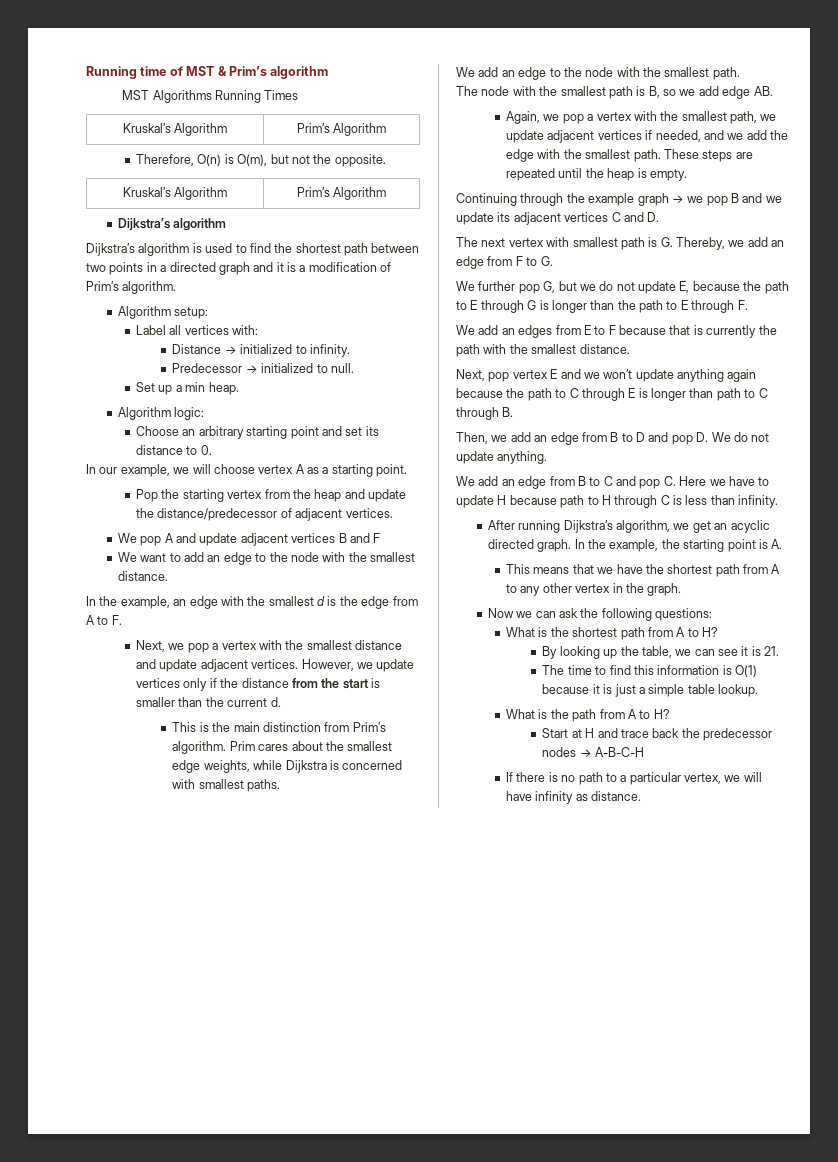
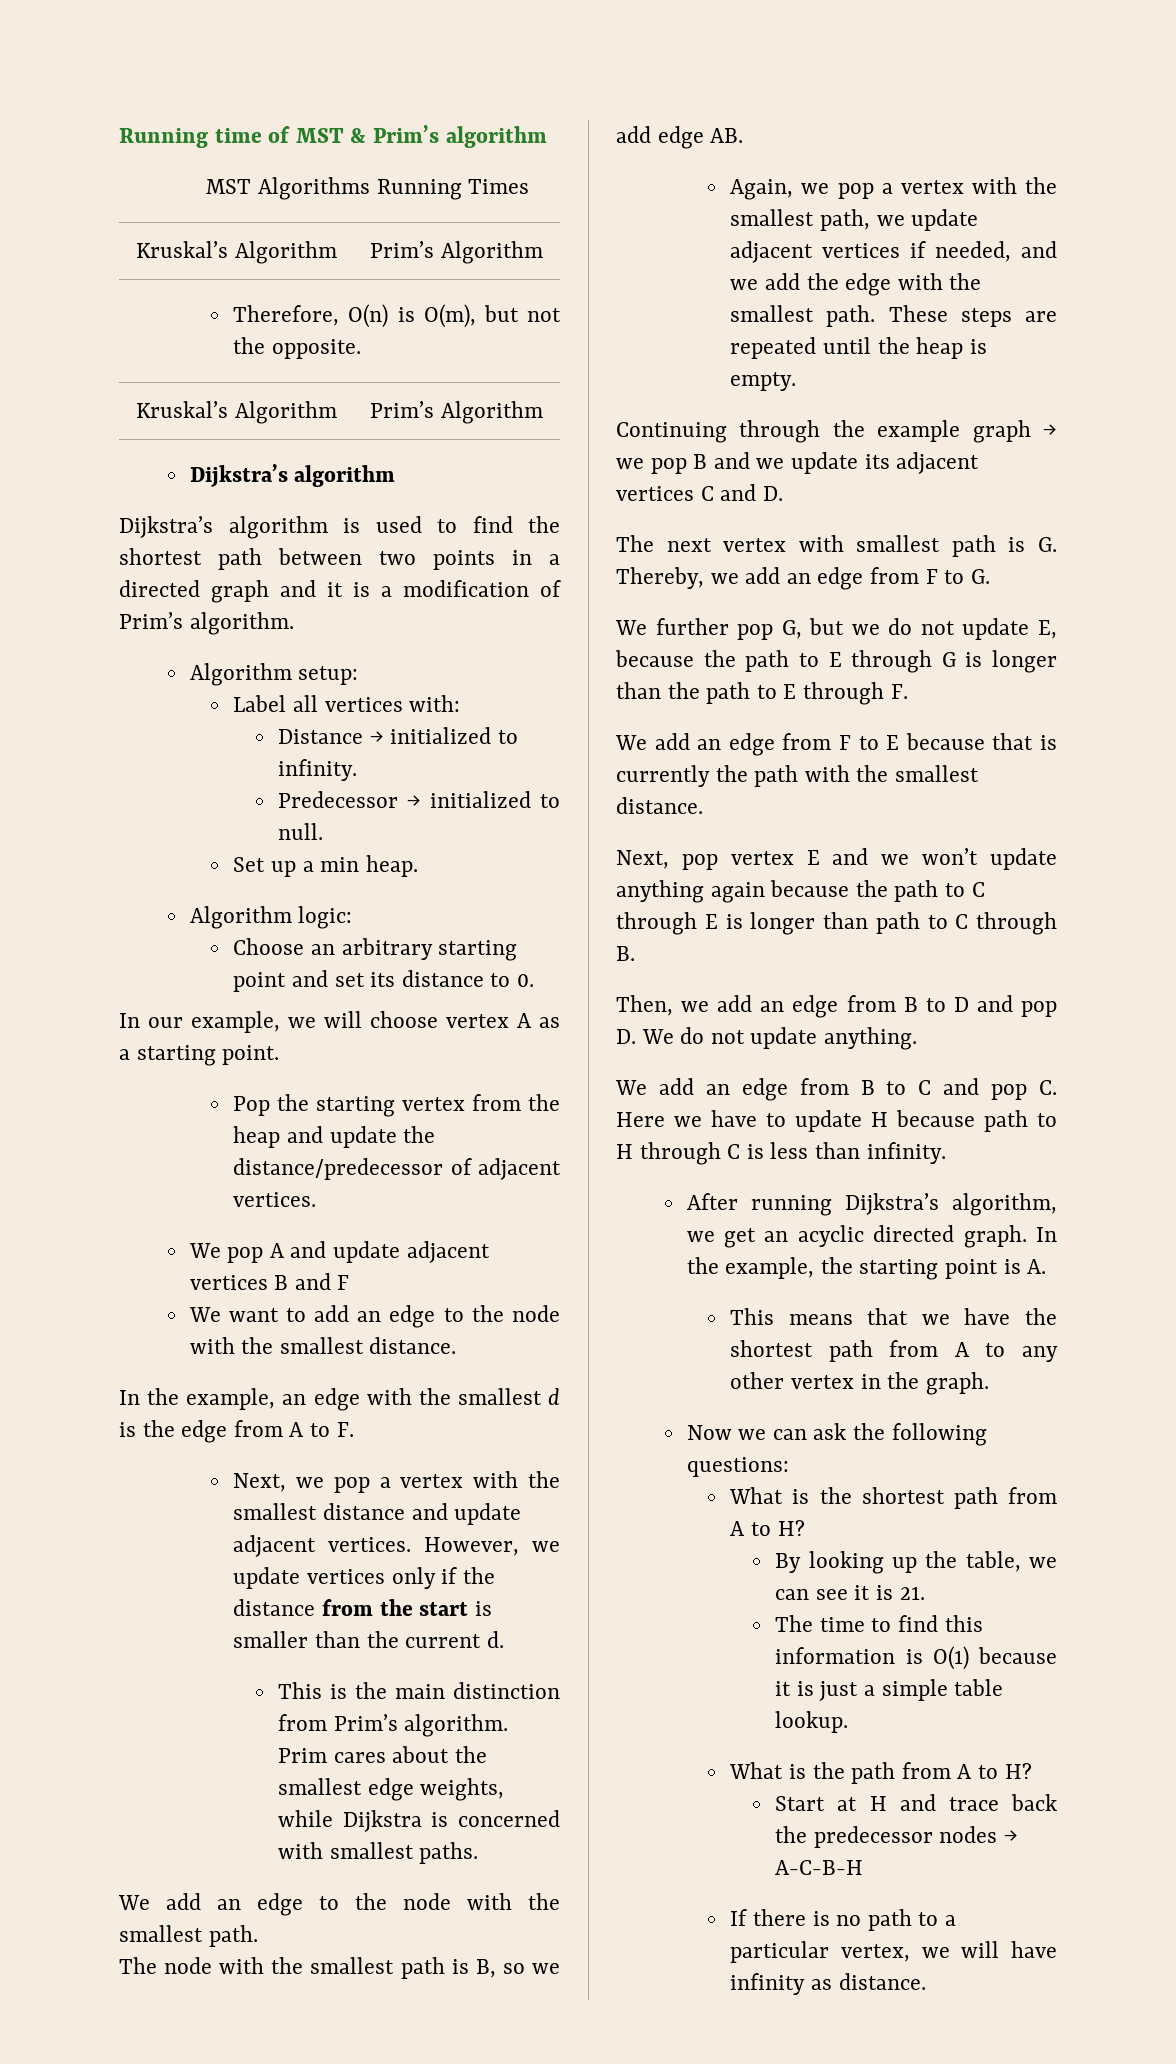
[518,325,616,338] edges from E to F -> [728,733,900,756] edge from F to E
[595,747,645,757] A-B-C-H -> [775,1860,864,1875] A-C-B-H

